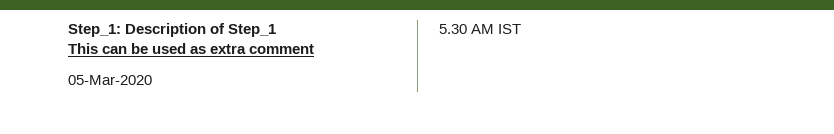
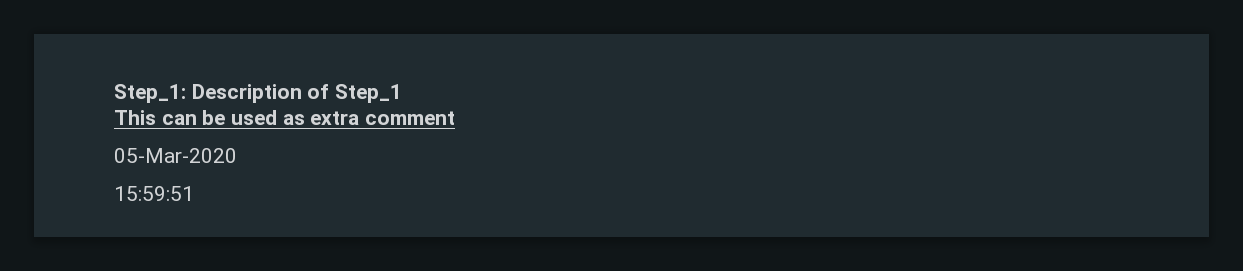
[439,24,522,34] 5.30 AM IST -> [114,186,194,201] 15:59:51

